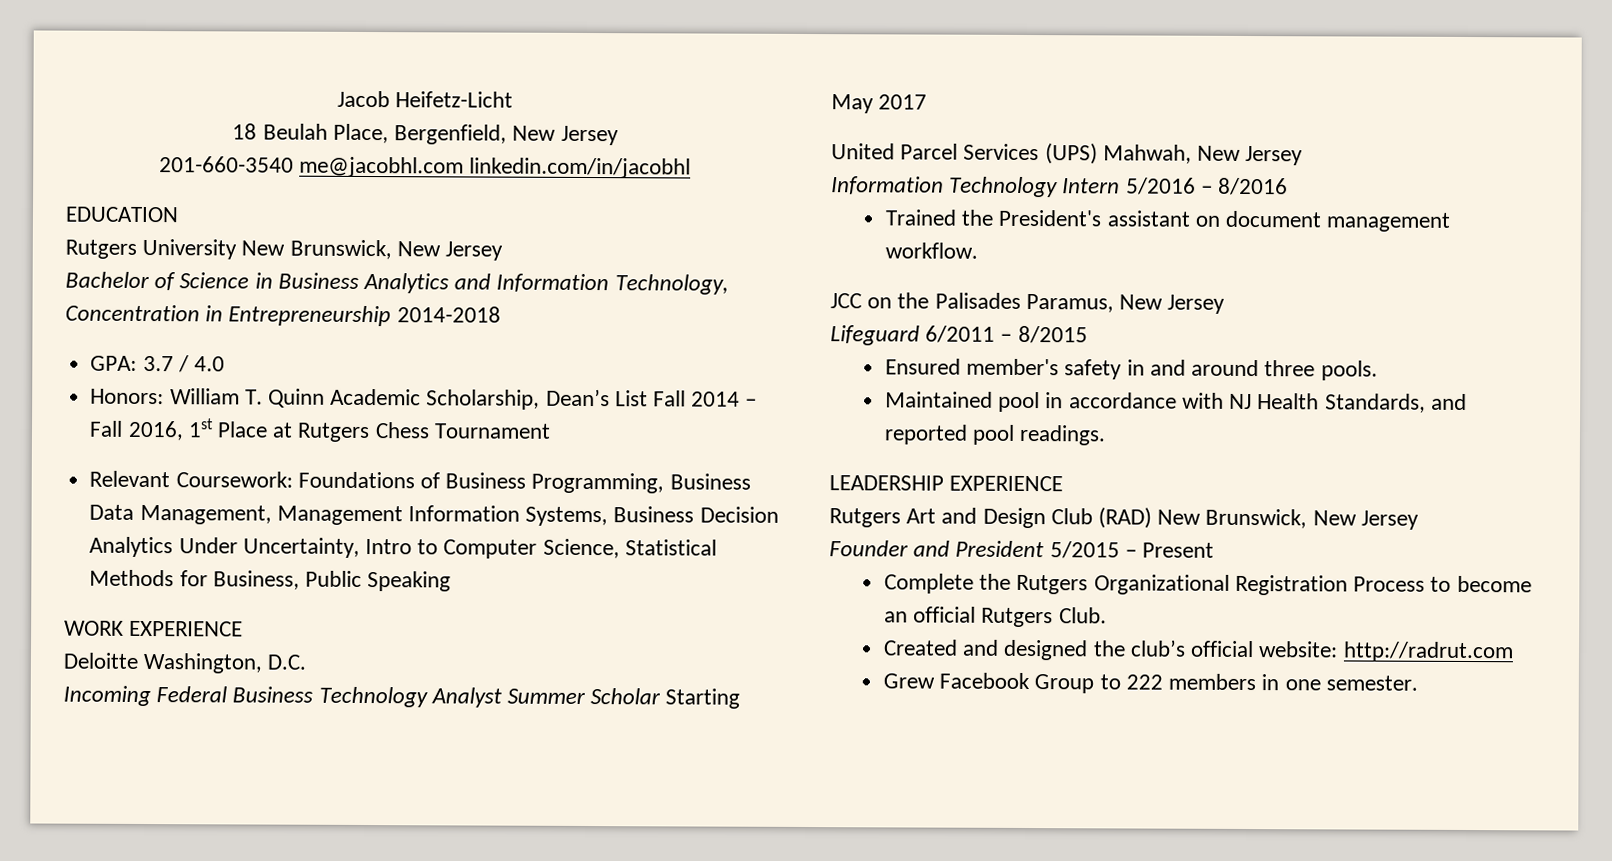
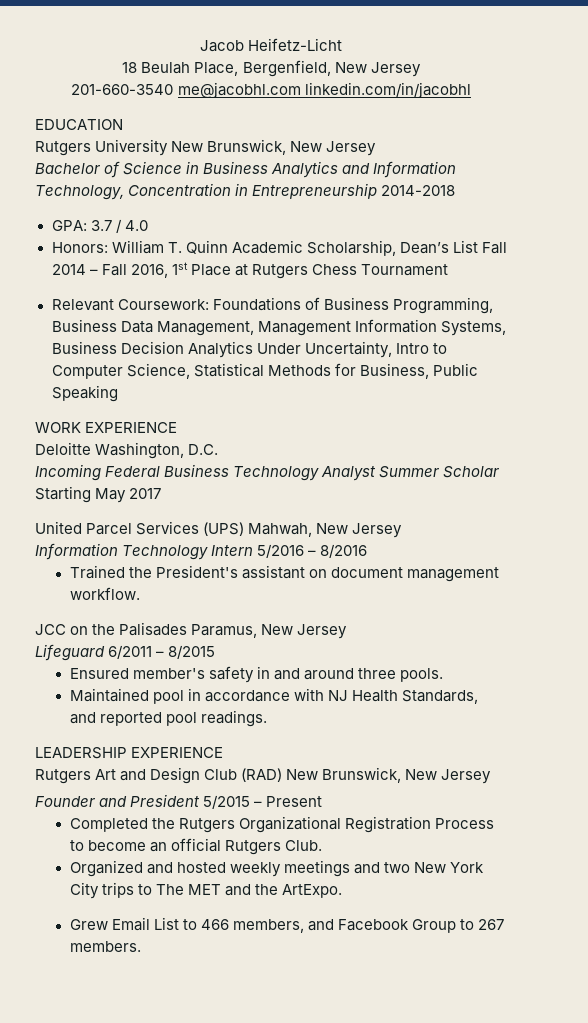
[884,573,975,594] Complete -> [69,818,148,832] Completed
[883,639,1514,663] [883,672,1418,694] Created and designed the club’s official website: http://radrut.com // Grew Facebook Group to 222 members in one semester. -> [69,860,485,877] [69,882,343,899] [69,917,505,933] [69,941,141,952] Organized and hosted weekly meetings and two New York City trips to The MET and the ArtExpo. // Grew Email List to 466 members, and Facebook Group to 267 members.

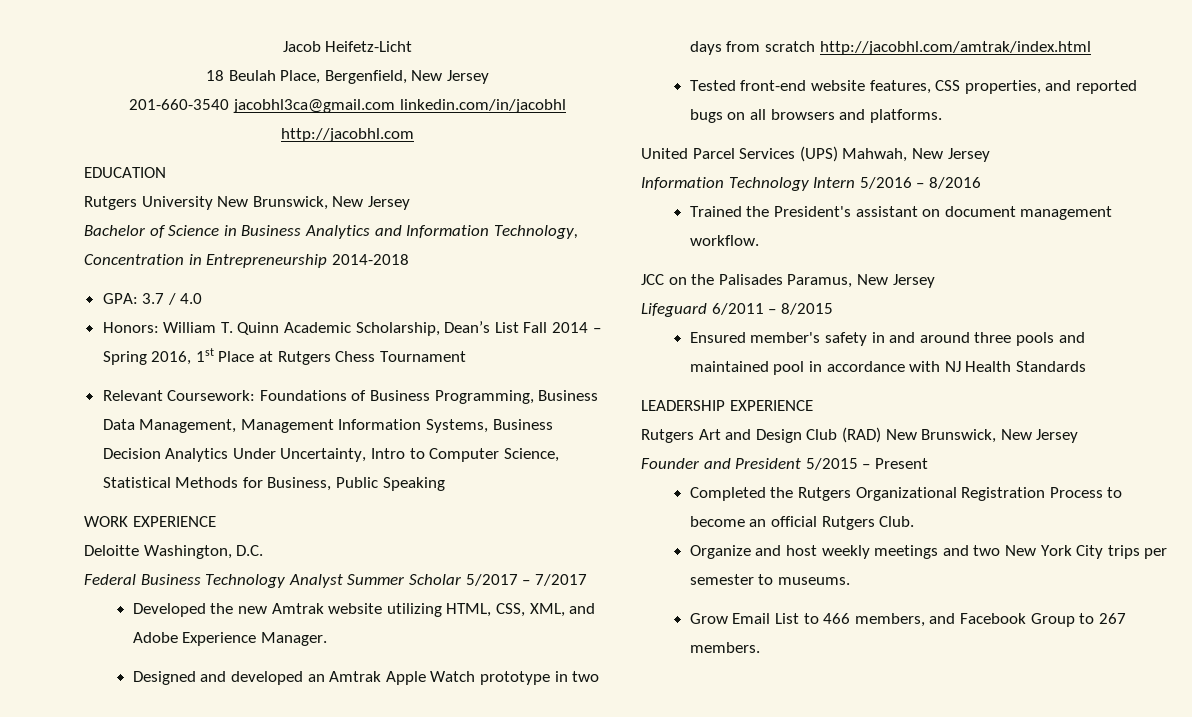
[177,82,301,98] me@jacobhl.com -> [233,99,395,113] jacobhl3ca@gmail.com
(471, 90) none -> [281,128,414,142] http://jacobhl.com
[101,264,127,276] Fall -> [102,351,147,365] Spring
[35,464,101,481] Incoming -> (264, 550) none
[35,486,162,503] Starting May 2017 -> [465,574,587,586] [132,603,596,617] [132,632,328,646] [132,671,600,685] [689,41,1091,55] [689,80,1137,94] [689,109,942,123] 5/2017 – 7/2017 // Developed the new Amtrak website utilizing HTML, CSS, XML, and Adobe Experience Manager. // Designed and developed an Amtrak Apple Watch prototype in two days from scratch http://jacobhl.com/amtrak/index.html // Tested front-end website features, CSS properties, and reported bugs on all browsers and platforms.
[400,668,444,682] [69,688,149,702] pools. // Maintained -> [1015,332,1085,346] [689,361,769,372] pools and maintained
[402,690,479,704] [69,710,268,727] Standards, and reported pool readings. -> [1015,361,1086,372] Standards
[69,860,226,877] Organized and hosted -> [689,545,818,559] Organize and host
[137,884,343,898] [69,919,108,930] to The MET and the ArtExpo. // Grew -> [1144,548,1168,559] [689,574,851,585] [689,613,728,624] per semester to museums. // Grow

